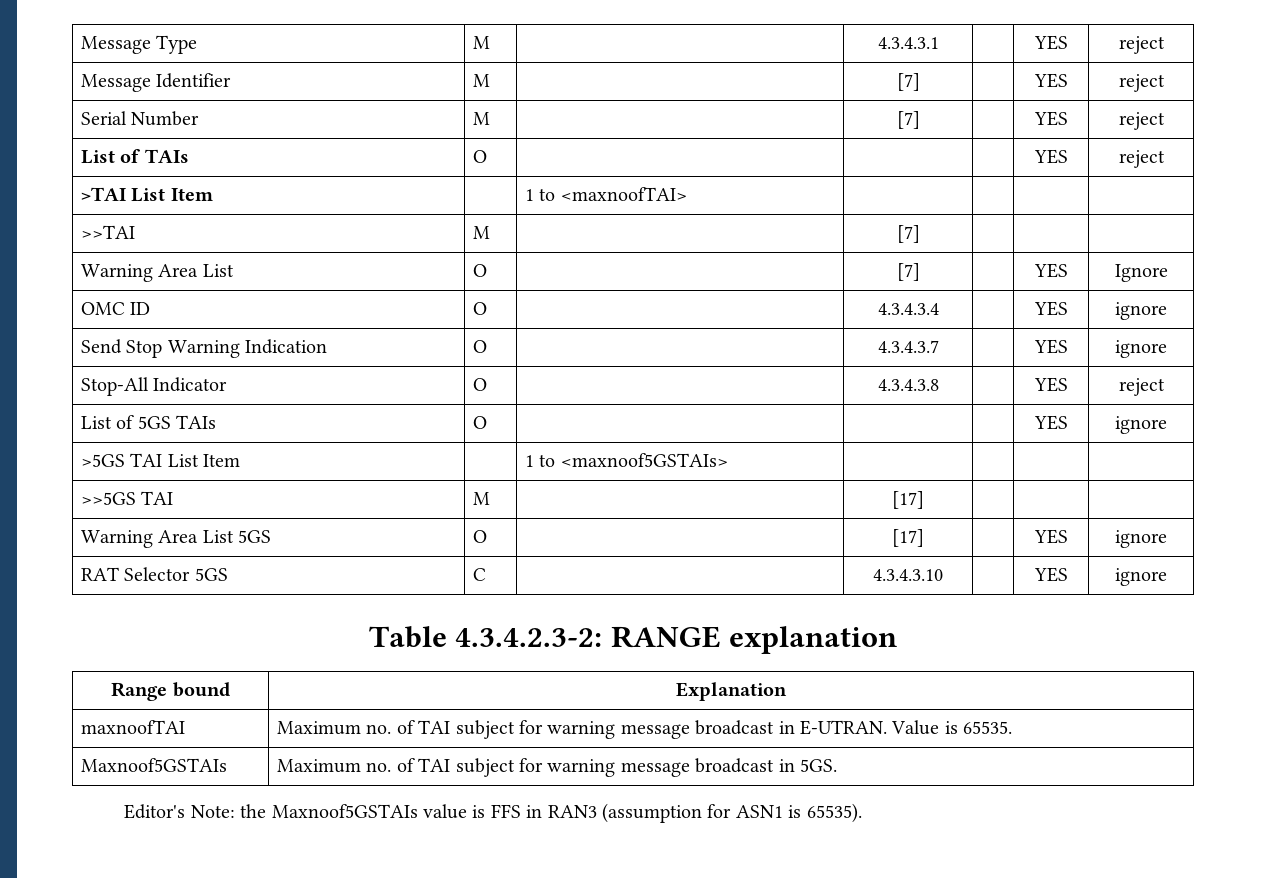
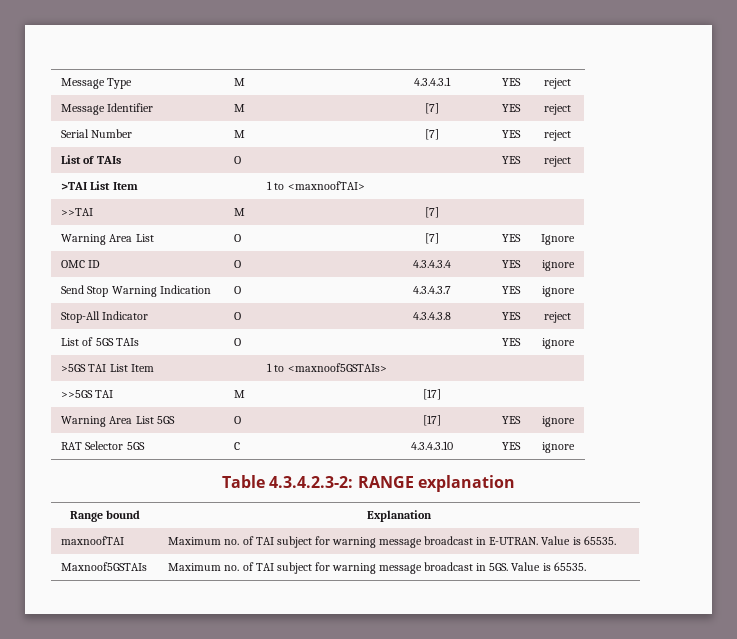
[124,803,862,823] // Editor's Note: the Maxnoof5GSTAIs value is FFS in RAN3 (assumption for ASN1 is 65535). -> [511,562,586,571] Value is 65535.

